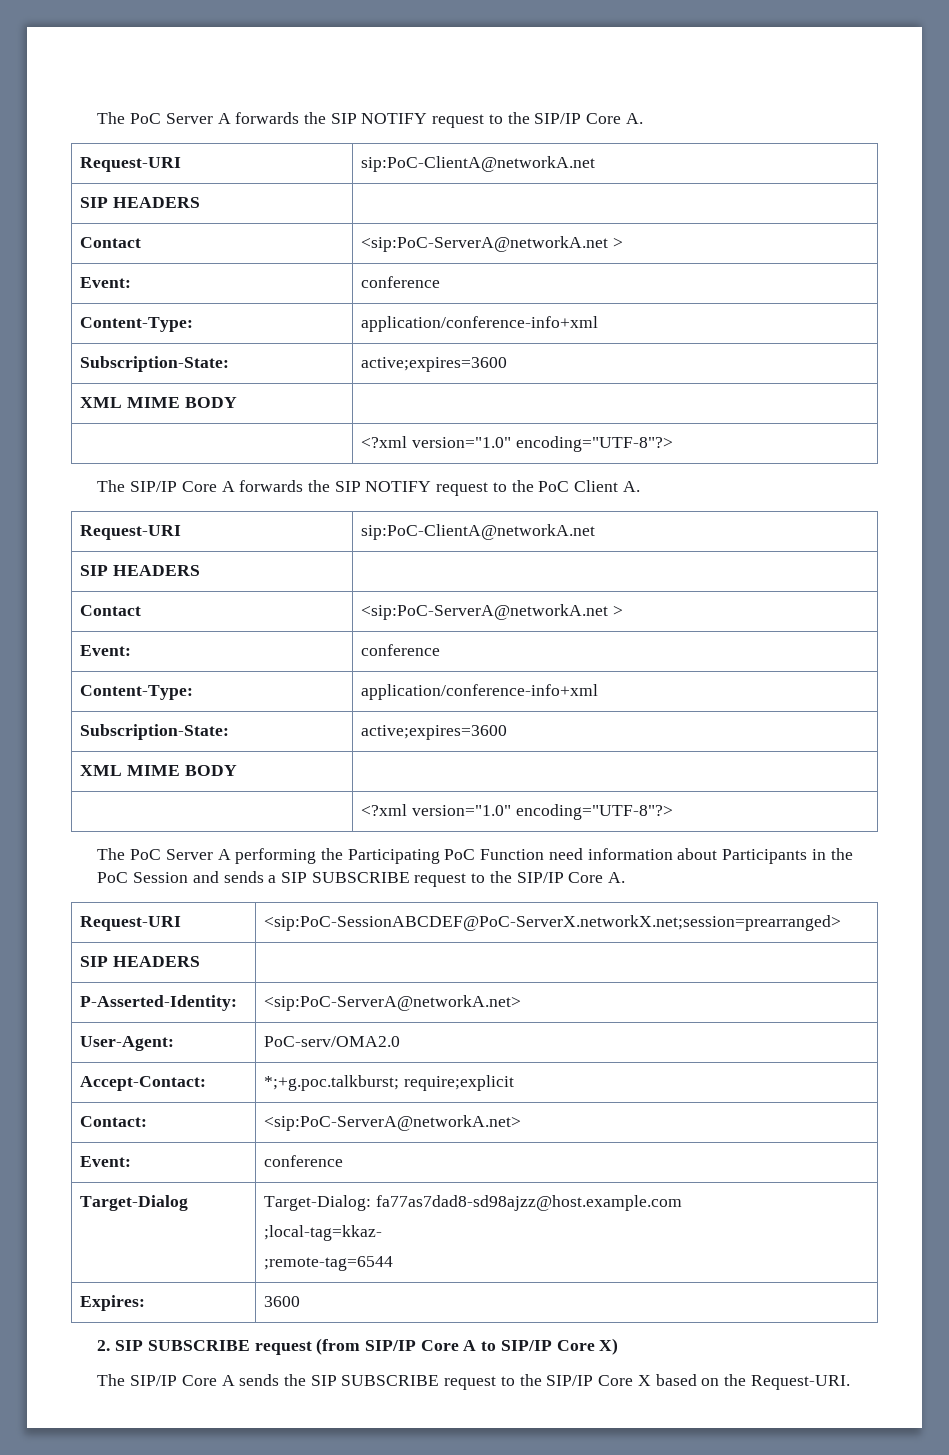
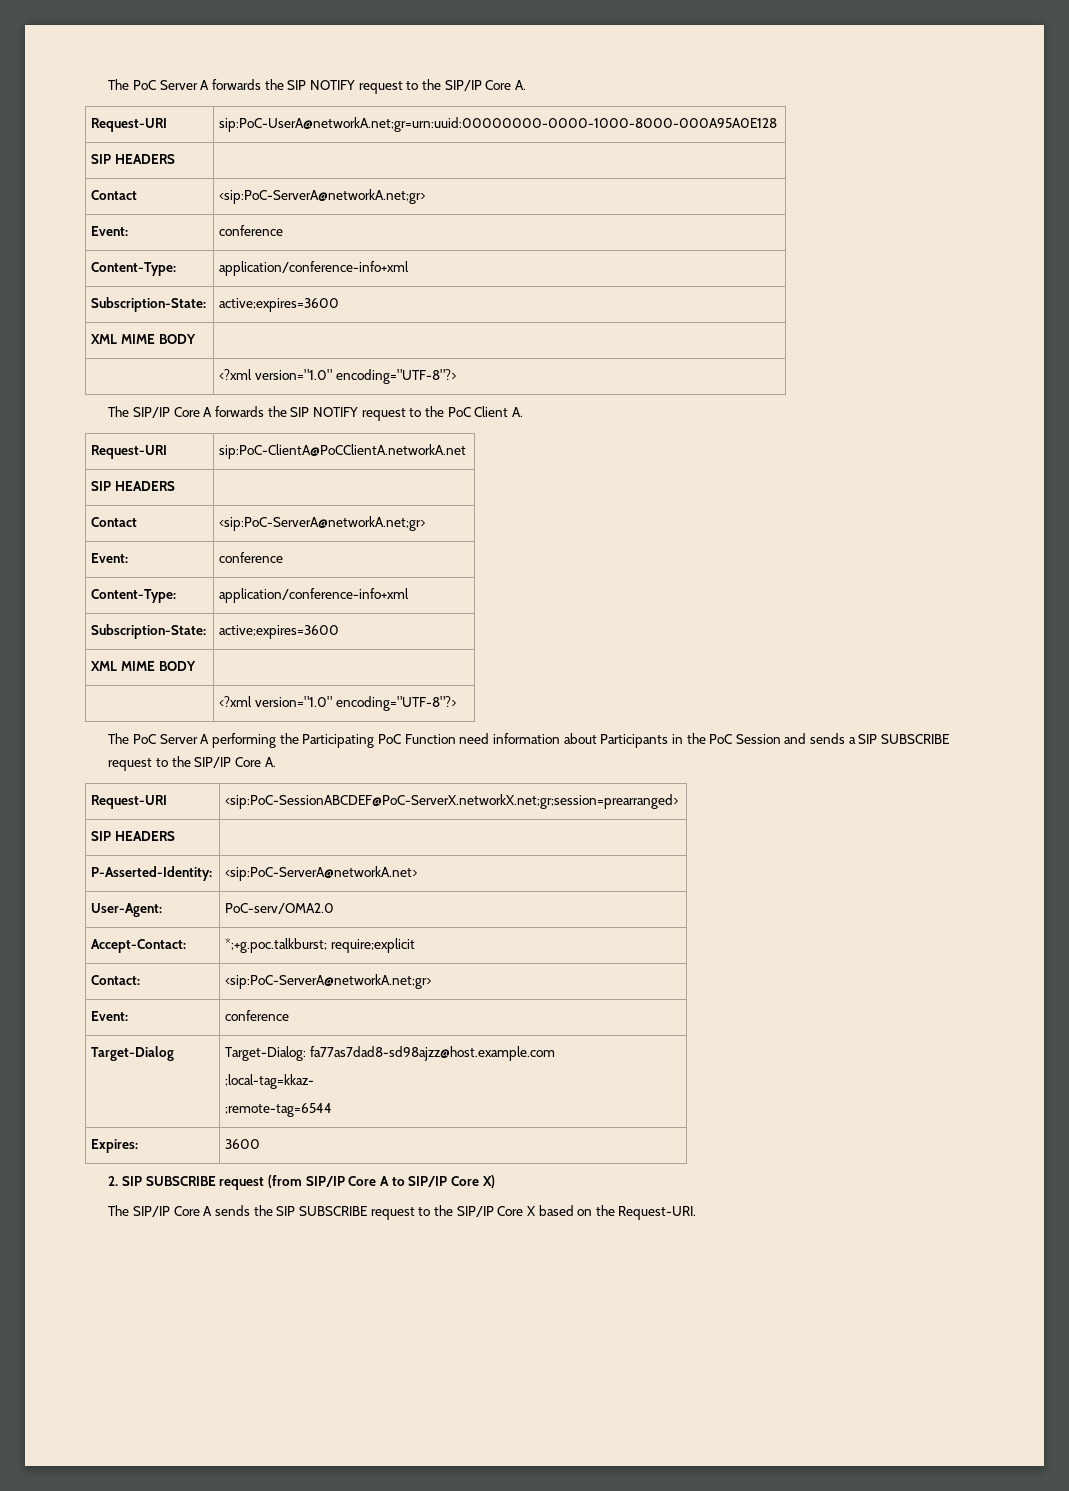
[361,156,596,172] [80,197,201,208] [80,237,142,248] [361,236,624,252] sip:PoC-ClientA@networkA.net // SIP HEADERS | // Contact | <sip:PoC-ServerA@networkA.net > -> [219,117,778,132] [91,154,176,164] [91,190,138,200] [219,189,426,204] sip:PoC-UserA@networkA.net;gr=urn:uuid:00000000-0000-1000-8000-000A95A0E128 // SIP HEADERS | // Contact | <sip:PoC-ServerA@networkA.net;gr>
[361,524,596,540] [80,565,201,576] [80,605,142,616] [361,604,624,620] sip:PoC-ClientA@networkA.net // SIP HEADERS | // Contact | <sip:PoC-ServerA@networkA.net > -> [219,444,467,459] [91,481,176,491] [91,517,138,527] [219,516,426,531] sip:PoC-ClientA@PoCClientA.networkA.net // SIP HEADERS | // Contact | <sip:PoC-ServerA@networkA.net;gr>
[264,915,842,931] <sip:PoC-SessionABCDEF@PoC-ServerX.networkX.net;session=prearranged> -> [225,794,679,809] <sip:PoC-SessionABCDEF@PoC-ServerX.networkX.net;gr;session=prearranged>
[264,1115,522,1131] <sip:PoC-ServerA@networkA.net> -> [225,974,432,989] <sip:PoC-ServerA@networkA.net;gr>

